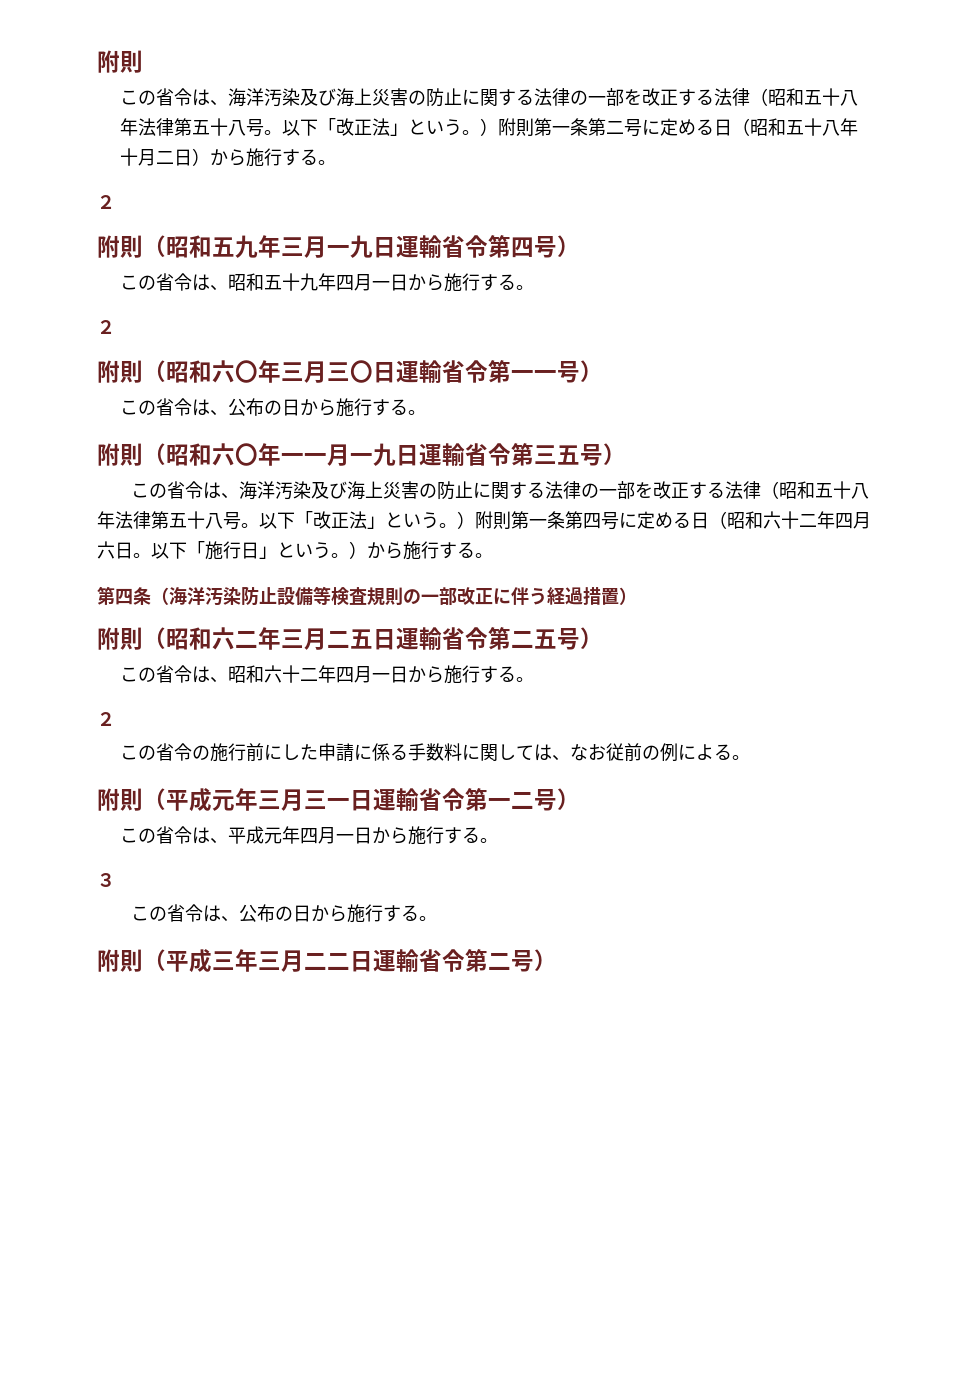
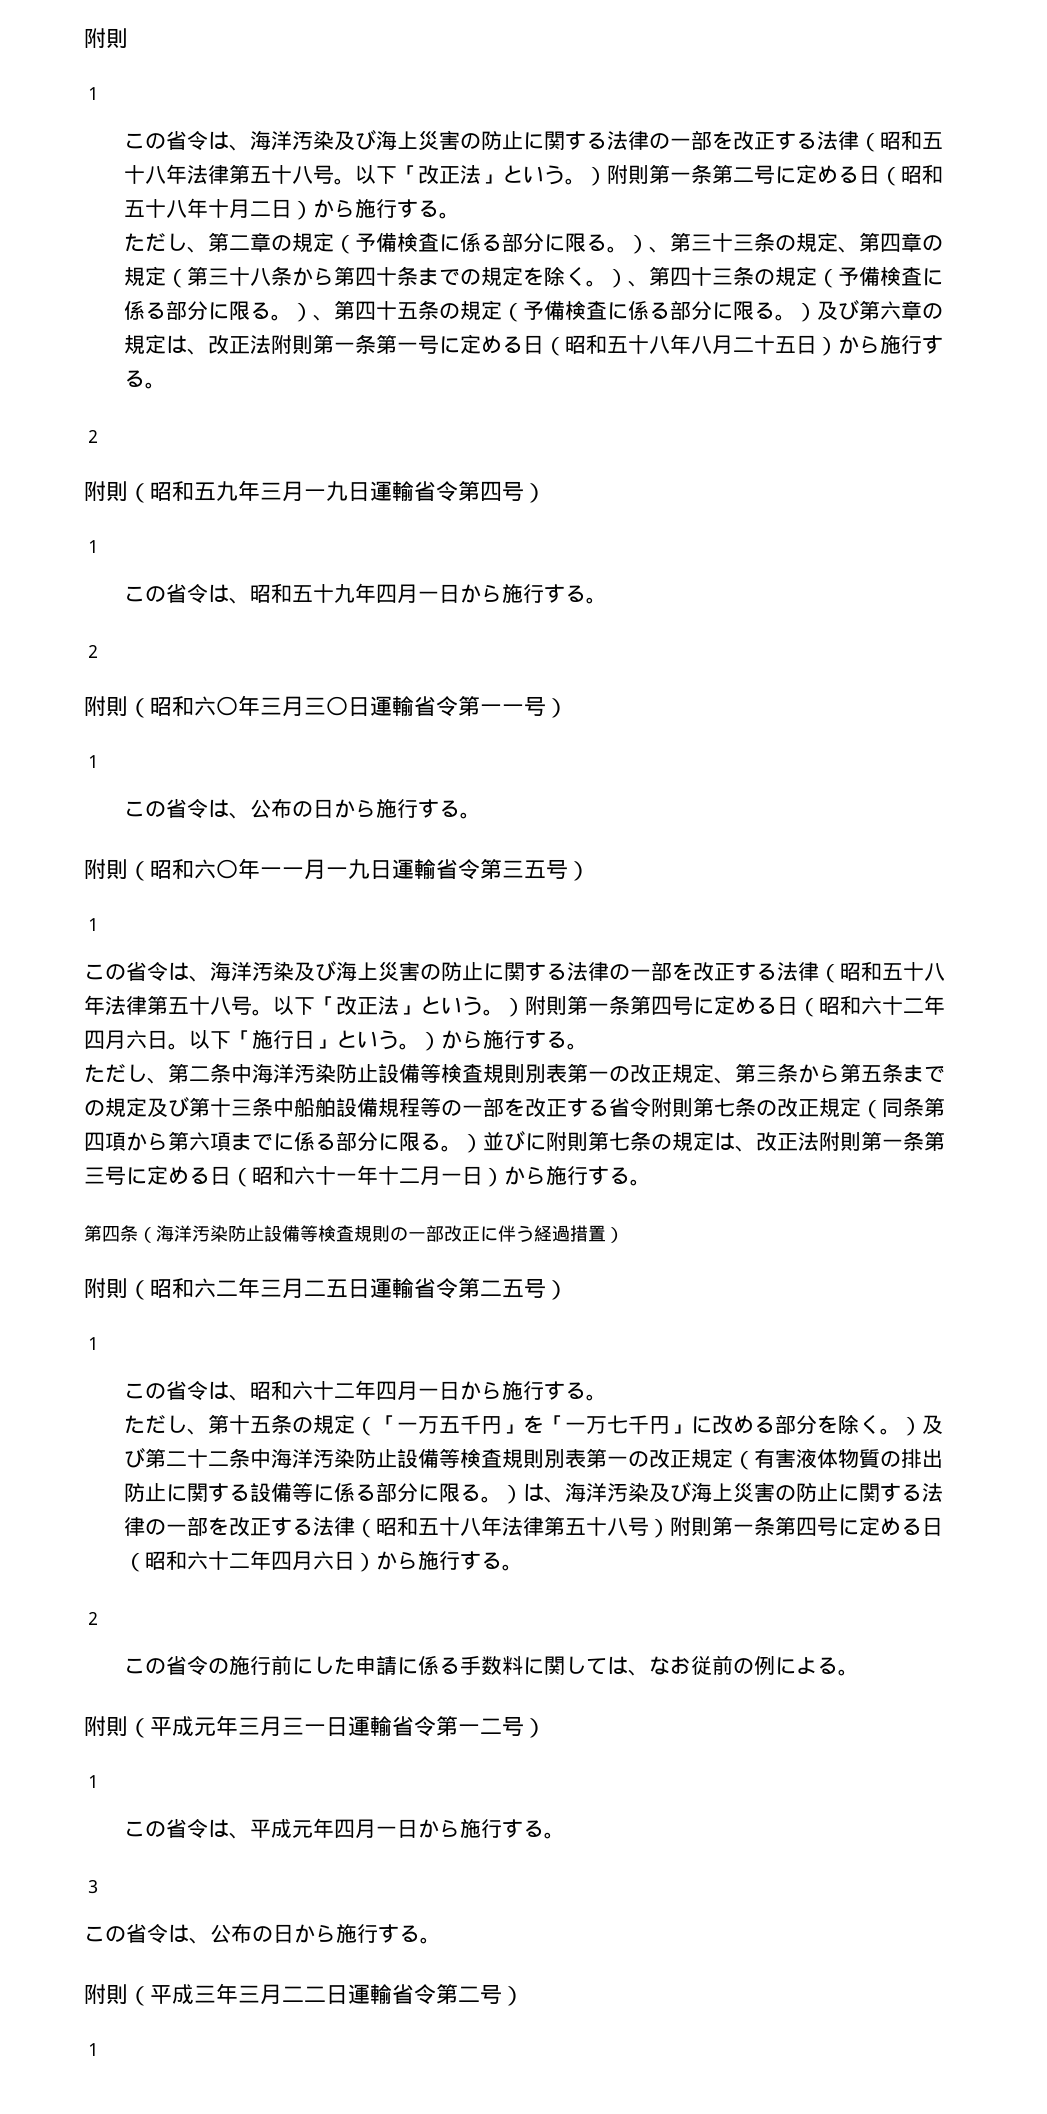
[97,50,143,73] 附則 -> [84,28,128,48] [84,87,102,100] 附則 // １
(336, 162) none -> [124,232,944,254] [124,266,944,288] [124,300,944,322] [124,334,944,356] [124,370,167,389] // ただし、第二章の規定（予備検査に係る部分に限る。）、第三十三条の規定、第四章の規定（第三十八条から第四十条までの規定を除く。）、第四十三条の規定（予備検査に係る部分に限る。）、第四十五条の規定（予備検査に係る部分に限る。）及び第六章の規定は、改正法附則第一条第一号に定める日（昭和五十八年八月二十五日）から施行する。
(580, 246) none -> [84,540,102,553] // １
(603, 371) none -> [84,755,102,768] // １
(626, 454) none -> [84,918,102,931] // １
(493, 555) none -> [84,1063,945,1084] [84,1097,945,1119] [84,1131,945,1153] [84,1165,651,1187] // ただし、第二条中海洋汚染防止設備等検査規則別表第一の改正規定、第三条から第五条までの規定及び第十三条中船舶設備規程等の一部を改正する省令附則第七条の改正規定（同条第四項から第六項までに係る部分に限る。）並びに附則第七条の規定は、改正法附則第一条第三号に定める日（昭和六十一年十二月一日）から施行する。
(603, 638) none -> [84,1337,102,1350] // １
(534, 679) none -> [124,1414,944,1436] [124,1448,944,1470] [124,1482,944,1504] [124,1516,944,1538] [124,1550,524,1572] // ただし、第十五条の規定（「一万五千円」を「一万七千円」に改める部分を除く。）及び第二十二条中海洋汚染防止設備等検査規則別表第一の改正規定（有害液体物質の排出防止に関する設備等に係る部分に限る。）は、海洋汚染及び海上災害の防止に関する法律の一部を改正する法律（昭和五十八年法律第五十八号）附則第一条第四号に定める日（昭和六十二年四月六日）から施行する。
(580, 799) none -> [84,1775,102,1788] // １
(557, 960) none -> [84,2043,102,2056] // １

